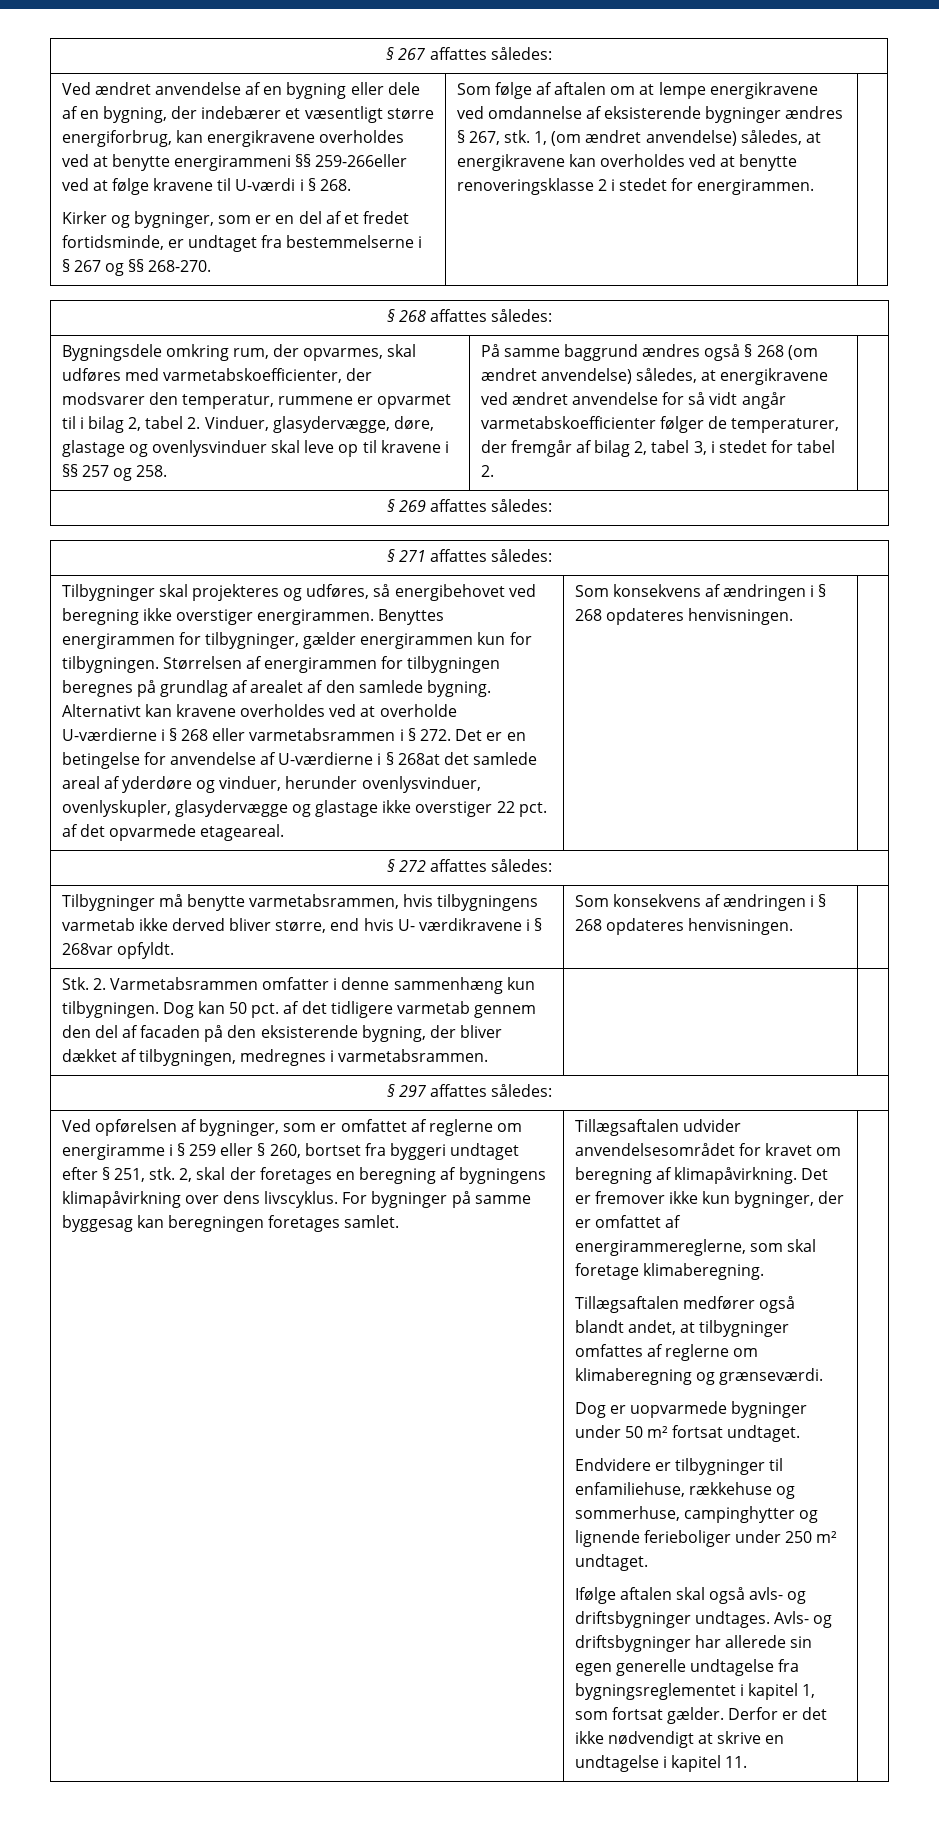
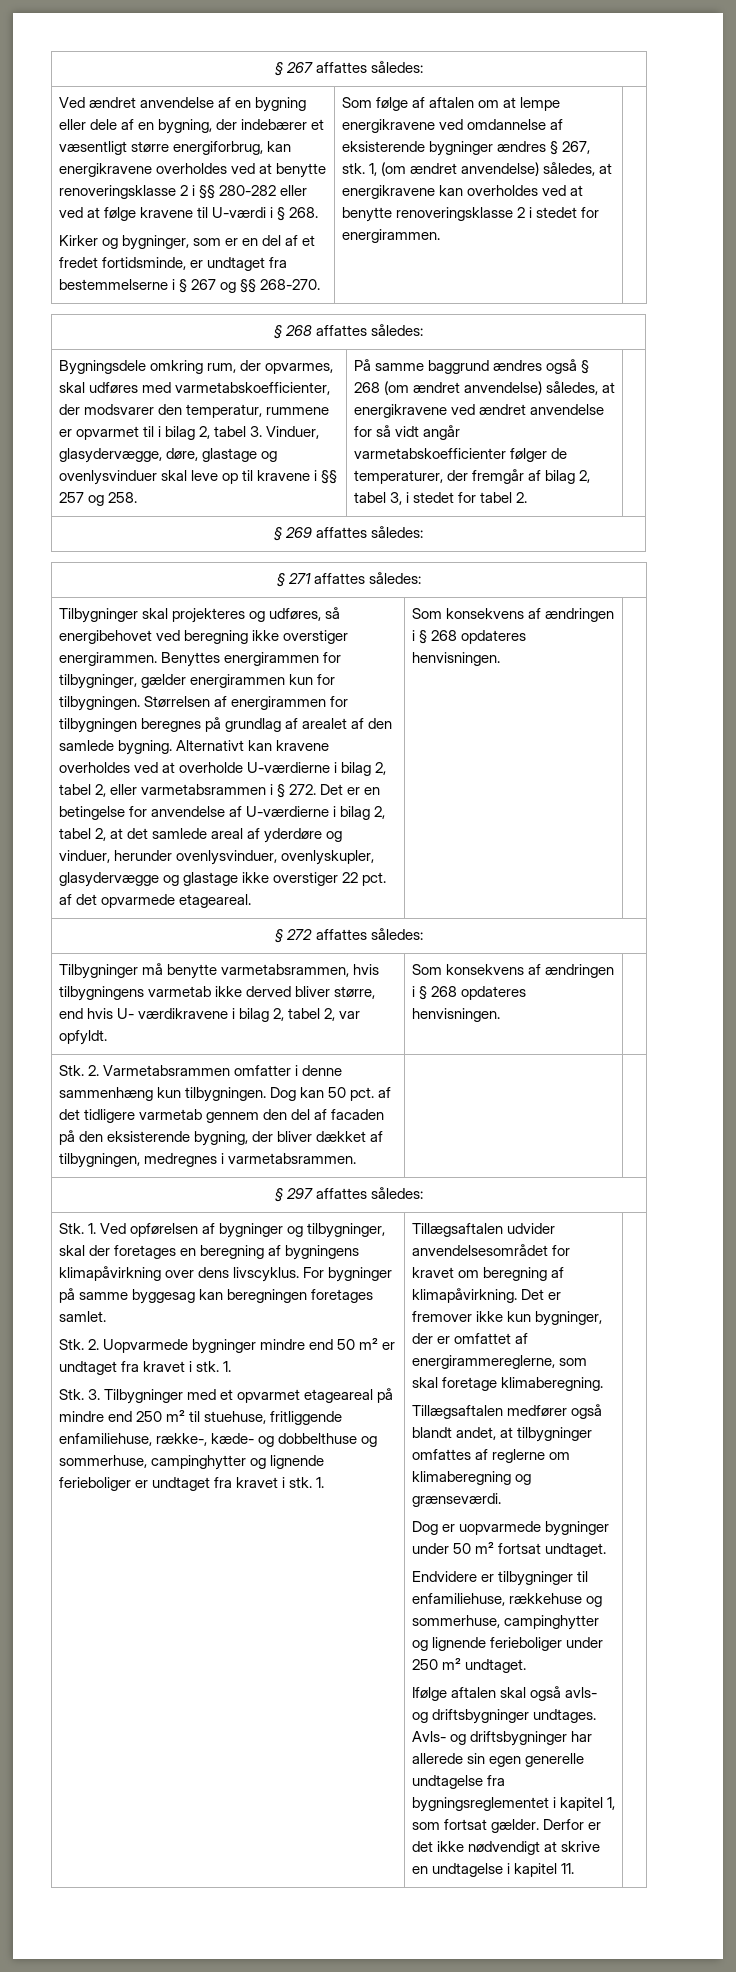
[174,154,408,171] energirammeni §§ 259-266eller -> [58,185,308,199] renoveringsklasse 2 i §§ 280-282 eller
[187,417,201,429] 2. -> [250,426,263,437] 3.
[168,728,209,741] § 268 -> [341,762,387,776] [58,784,106,797] bilag 2, tabel 2,
[385,752,440,765] § 268at -> [340,806,386,820] [58,828,123,841] bilag 2, tabel 2, at
[534,918,543,931] [61,943,113,955] § 268var -> [239,1008,361,1022] bilag 2, tabel 2, var
(553, 1090) none -> [58,1223,96,1234] Stk. 1.
[199,1119,523,1136] [61,1143,520,1160] [61,1167,193,1182] bygninger, som er omfattet af reglerne om energiramme i § 259 eller § 260, bortset fra byggeri undtaget efter § 251, stk. 2, -> [219,1223,386,1238] bygninger og tilbygninger,
(400, 1221) none -> [58,1337,396,1354] [58,1361,232,1375] [58,1388,394,1404] [58,1409,343,1425] [58,1433,378,1447] [58,1455,324,1470] [58,1477,325,1491] // Stk. 2. Uopvarmede bygninger mindre end 50 m² er undtaget fra kravet i stk. 1. // Stk. 3. Tilbygninger med et opvarmet etageareal på mindre end 250 m² til stuehuse, fritliggende enfamiliehuse, række-, kæde- og dobbelthuse og sommerhuse, campinghytter og lignende ferieboliger er undtaget fra kravet i stk. 1.

